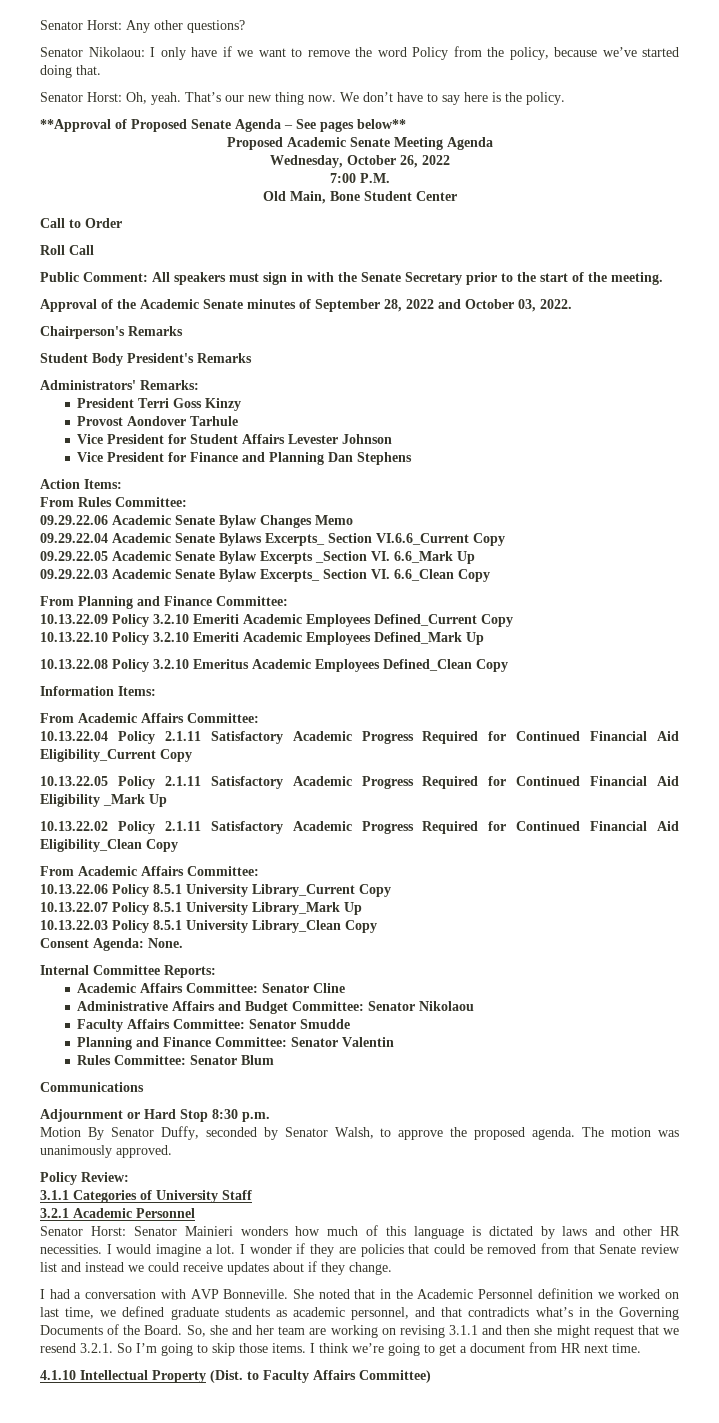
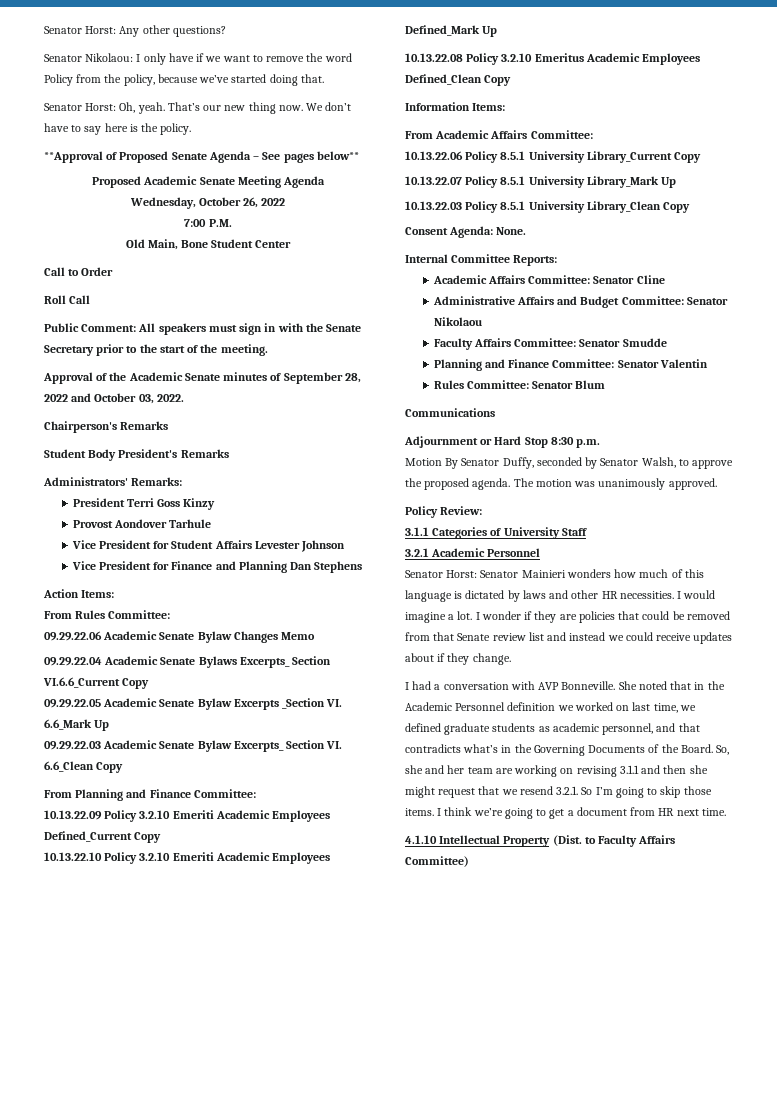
[40,731,679,744] [40,749,192,762] [40,776,679,789] [40,794,167,807] [40,821,679,834] [40,839,178,852] [40,866,259,876] // 10.13.22.04 Policy 2.1.11 Satisfactory Academic Progress Required for Continued Financial Aid Eligibility_Current Copy // 10.13.22.05 Policy 2.1.11 Satisfactory Academic Progress Required for Continued Financial Aid Eligibility _Mark Up // 10.13.22.02 Policy 2.1.11 Satisfactory Academic Progress Required for Continued Financial Aid Eligibility_Clean Copy // From Academic Affairs Committee: -> (593, 134) none

